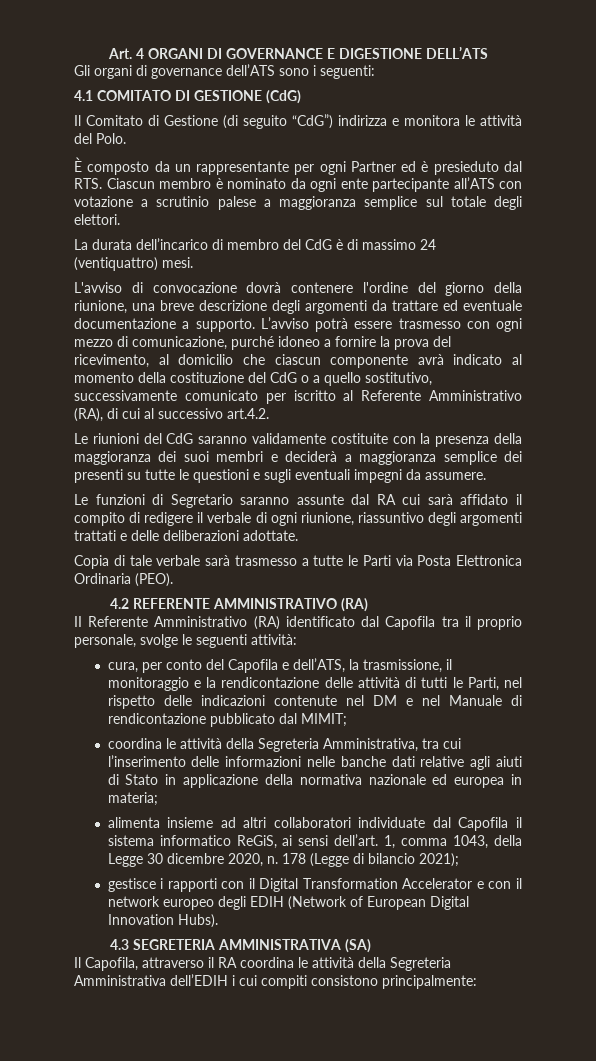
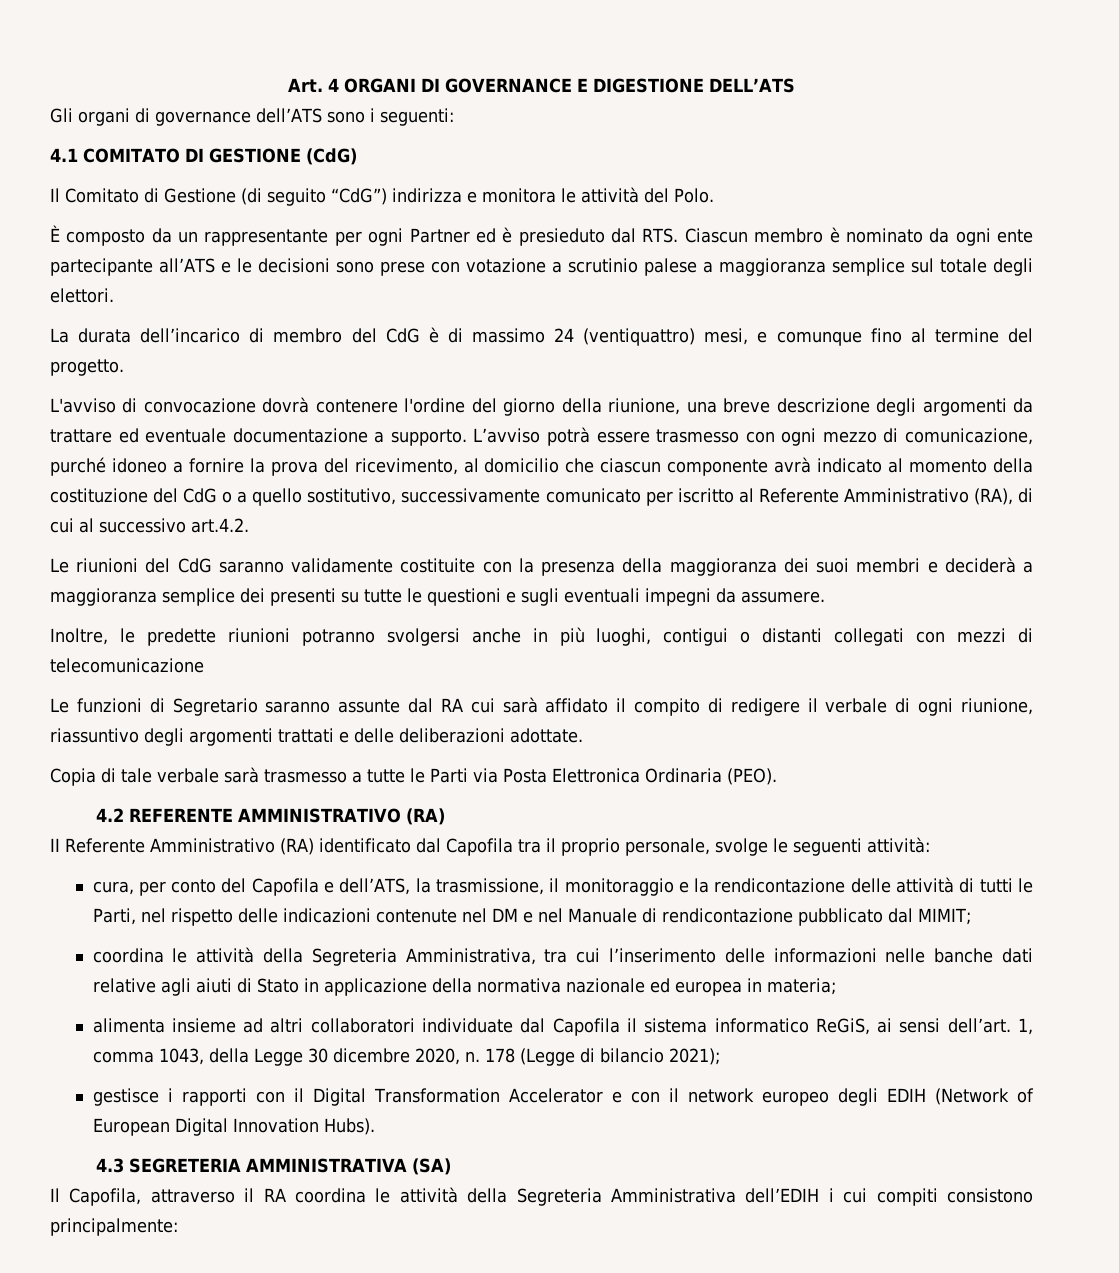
(495, 183) none -> [220,258,425,276] e le decisioni sono prese
[162,257,193,268] mesi. -> [704,328,1033,346] [50,359,124,376] mesi, e comunque fino al termine del progetto.
(486, 476) none -> [50,627,1033,646] [50,658,204,673] // Inoltre, le predette riunioni potranno svolgersi anche in più luoghi, contigui o distanti collegati con mezzi di telecomunicazione

